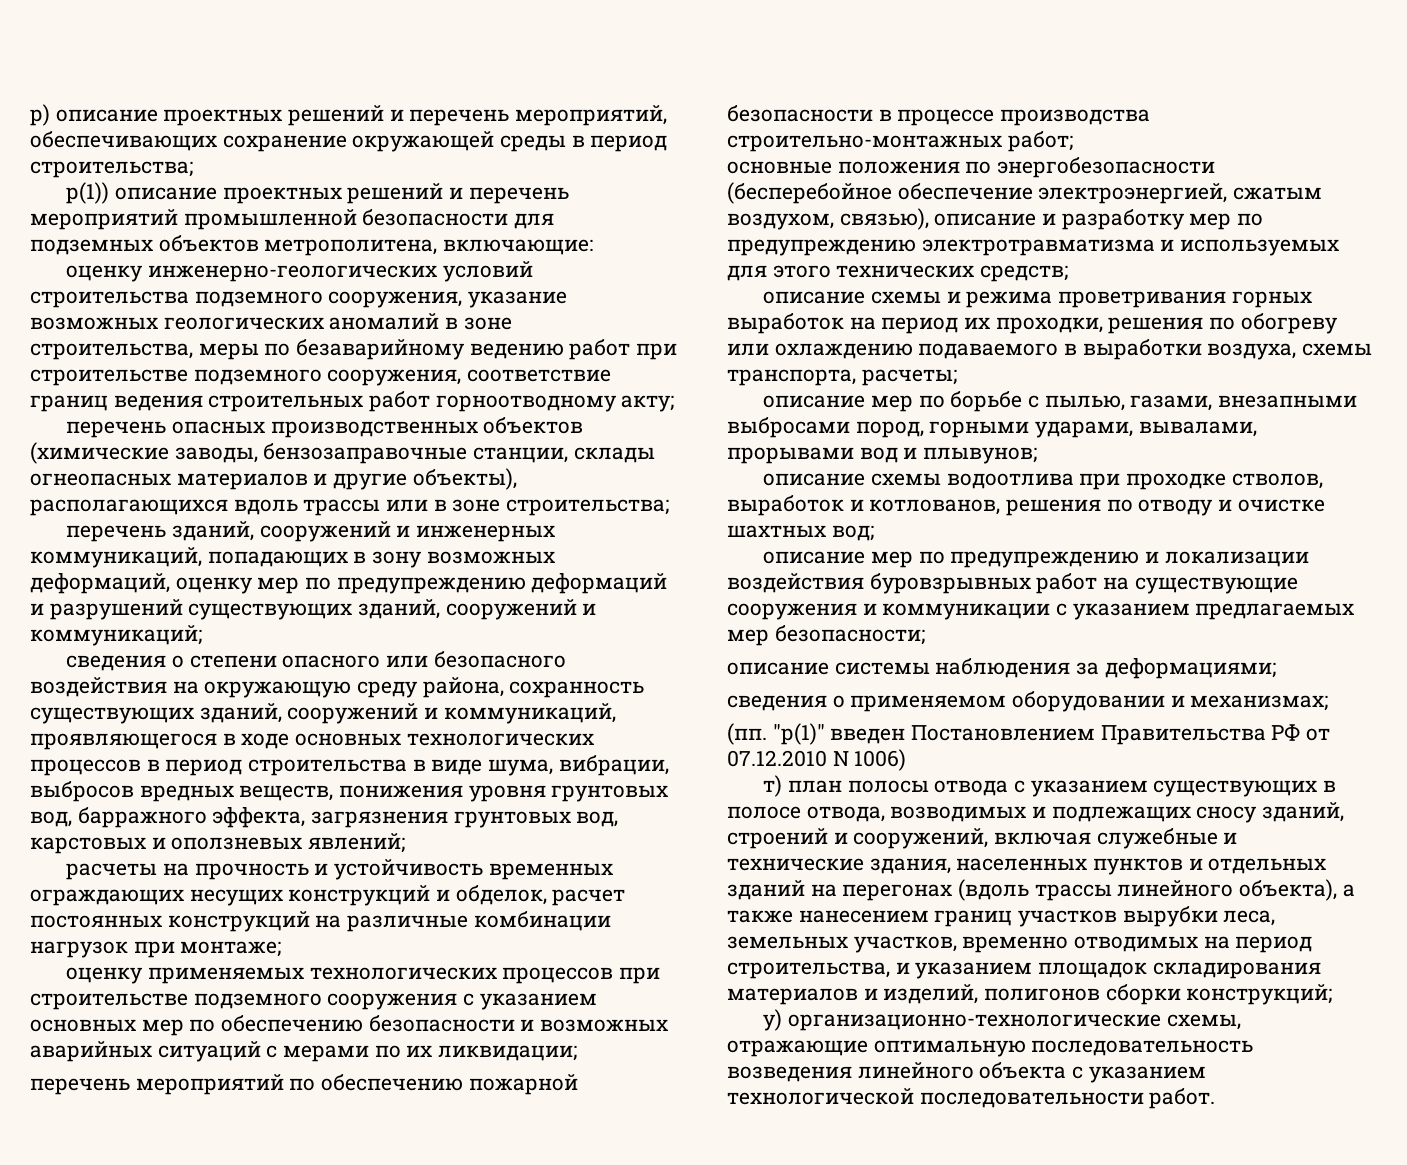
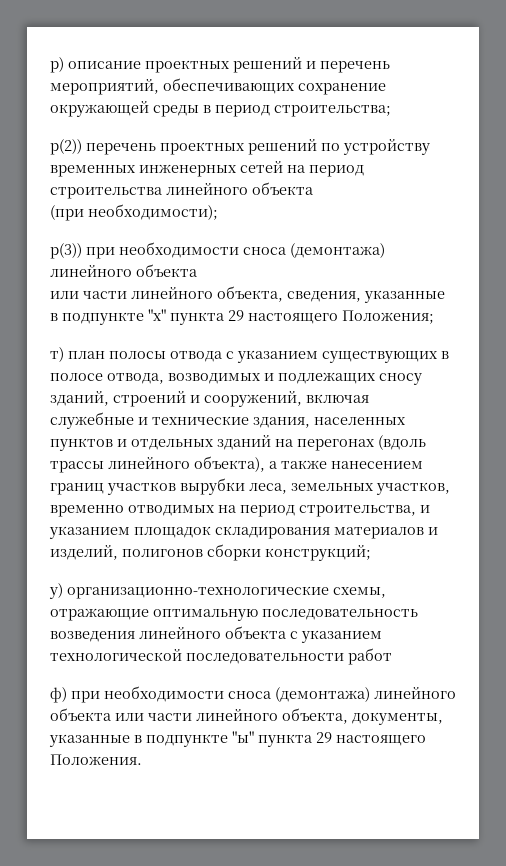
[66,182,569,204] [30,209,555,230] [30,235,594,256] [66,261,533,282] [30,291,568,308] [30,313,512,330] [30,339,678,360] [30,369,612,386] [30,391,675,412] [66,417,584,438] [30,442,655,464] [30,468,517,490] [30,499,670,516] [66,521,555,542] [30,547,555,568] [30,573,668,594] [30,599,597,620] [30,625,202,646] [66,651,566,671] [30,677,645,698] [30,703,616,724] [30,733,594,750] [30,755,669,776] [30,781,669,802] [30,807,619,828] [30,833,406,854] [66,859,613,880] [30,885,626,906] [30,911,611,932] [30,941,282,958] [66,967,660,984] [30,993,597,1010] [30,1015,669,1036] [30,1041,578,1062] [30,1074,578,1095] [727,105,1151,126] [727,131,1073,152] [727,157,1216,178] [727,182,1323,204] [727,208,1264,230] [727,239,1340,256] [727,265,1069,282] [763,291,1312,308] [727,313,1338,334] [727,339,1373,360] [727,369,957,386] [763,391,1357,412] [727,417,1257,438] [727,447,1038,464] [763,473,1323,490] [727,495,1325,516] [727,525,874,541] [763,551,1309,568] [727,573,1298,594] [727,603,1355,620] [727,625,925,646] [727,658,1276,679] [727,691,1329,712] [727,723,1331,745] [727,749,907,771] р(1)) описание проектных решений и перечень мероприятий промышленной безопасности для подземных объектов метрополитена, включающие: // оценку инженерно-геологических условий строительства подземного сооружения, указание возможных геологических аномалий в зоне строительства, меры по безаварийному ведению работ при строительстве подземного сооружения, соответствие границ ведения строительных работ горноотводному акту; // перечень опасных производственных объектов (химические заводы, бензозаправочные станции, склады огнеопасных материалов и другие объекты), располагающихся вдоль трассы или в зоне строительства; // перечень зданий, сооружений и инженерных коммуникаций, попадающих в зону возможных деформаций, оценку мер по предупреждению деформаций и разрушений существующих зданий, сооружений и коммуникаций; // сведения о степени опасного или безопасного воздействия на окружающую среду района, сохранность существующих зданий, сооружений и коммуникаций, проявляющегося в ходе основных технологических процессов в период строительства в виде шума, вибрации, выбросов вредных веществ, понижения уровня грунтовых вод, барражного эффекта, загрязнения грунтовых вод, карстовых и оползневых явлений; // расчеты на прочность и устойчивость временных ограждающих несущих конструкций и обделок, расчет постоянных конструкций на различные комбинации нагрузок при монтаже; // оценку применяемых технологических процессов при строительстве подземного сооружения с указанием основных мер по обеспечению безопасности и возможных аварийных ситуаций с мерами по их ликвидации; // перечень мероприятий по обеспечению пожарной безопасности в процессе производства строительно-монтажных работ; // основные положения по энергобезопасности (бесперебойное обеспечение электроэнергией, сжатым воздухом, связью), описание и разработку мер по предупреждению электротравматизма и используемых для этого технических средств; // описание схемы и режима проветривания горных выработок на период их проходки, решения по обогреву или охлаждению подаваемого в выработки воздуха, схемы транспорта, расчеты; // описание мер по борьбе с пылью, газами, внезапными выбросами пород, горными ударами, вывалами, прорывами вод и плывунов; // описание схемы водоотлива при проходке стволов, выработок и котлованов, решения по отводу и очистке шахтных вод; // описание мер по предупреждению и локализации воздействия буровзрывных работ на существующие сооружения и коммуникации с указанием предлагаемых мер безопасности; // описание системы наблюдения за деформациями; // сведения о применяемом оборудовании и механизмах; // (пп. "р(1)" введен Постановлением Правительства РФ от 07.12.2010 N 1006) -> [50,139,430,155] [50,161,364,177] [50,182,313,199] [50,204,218,221] [50,242,385,259] [50,264,197,277] [50,286,445,303] [50,309,434,325] р(2)) перечень проектных решений по устройству временных инженерных сетей на период строительства линейного объекта // (при необходимости); // р(3)) при необходимости сноса (демонтажа) линейного объекта // или части линейного объекта, сведения, указанные в подпункте "х" пункта 29 настоящего Положения;
[1149,1088,1216,1109] работ. -> [348,648,392,665] [50,686,456,703] [50,708,443,725] [49,731,426,747] [50,754,142,765] работ // ф) при необходимости сноса (демонтажа) линейного объекта или части линейного объекта, документы, указанные в подпункте "ы" пункта 29 настоящего Положения.

